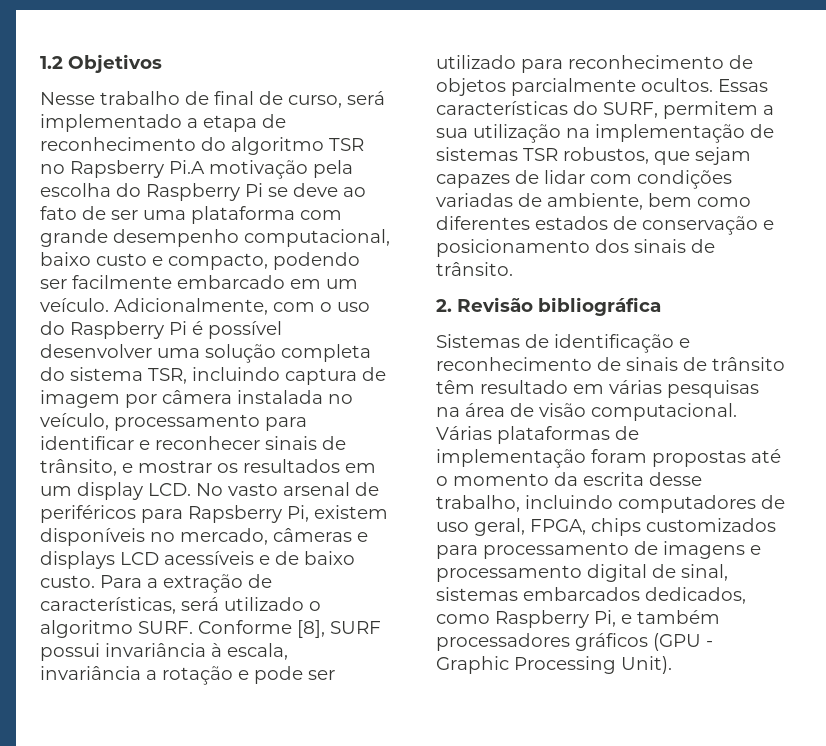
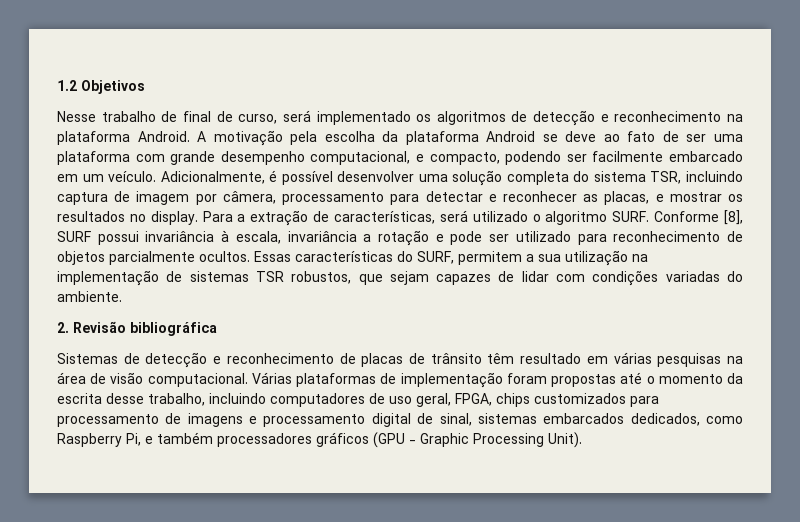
[187,114,286,132] [40,137,364,155] [40,160,353,179] [40,183,263,201] a etapa de reconhecimento do algoritmo TSR no Rapsberry Pi.A motivação pela escolha do Raspberry Pi -> [416,110,743,126] [57,130,536,146] os algoritmos de detecção e reconhecimento na plataforma Android. A motivação pela escolha da plataforma Android
[40,252,147,266] baixo custo -> (411, 158) none
[273,302,370,312] [40,321,187,339] com o uso do Raspberry Pi -> (265, 177) none
[162,390,353,404] [40,413,109,430] câmera instalada no veículo, -> [222,191,276,204] câmera,
[40,436,134,450] identificar -> [425,191,483,202] detectar
[265,436,346,450] [40,459,117,476] sinais de trânsito, -> [583,191,650,205] as placas,
[345,463,376,473] [40,482,379,500] [40,505,388,523] [40,528,368,546] [40,551,355,569] [40,575,95,588] em um display LCD. No vasto arsenal de periféricos para Rapsberry Pi, existem disponíveis no mercado, câmeras e displays LCD acessíveis e de baixo custo. -> [129,211,198,225] no display.
[518,193,751,210] [436,216,774,235] [436,239,715,257] [436,262,513,276] de ambiente, bem como diferentes estados de conservação e posicionamento dos sinais de trânsito. -> [727,271,743,282] [57,291,122,302] do ambiente.
[554,334,674,353] identificação -> [145,352,208,368] detecção
[626,357,678,371] sinais -> [361,353,404,367] placas

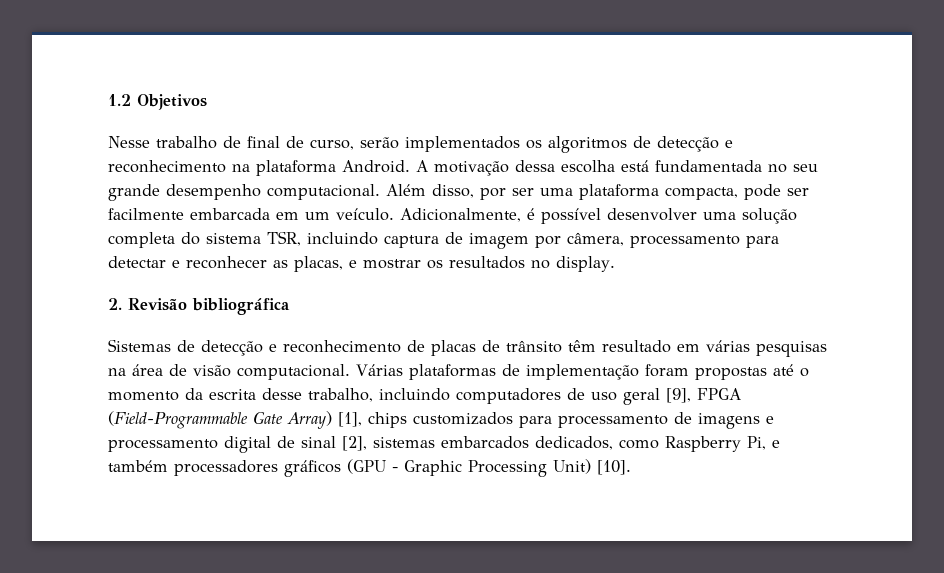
[282,110,411,125] será implementado -> [360,136,520,152] serão implementados
[290,131,743,145] [57,151,562,165] pela escolha da plataforma Android se deve ao fato de ser uma plataforma com grande desempenho computacional, e compacto, podendo -> [515,160,818,173] [108,184,781,201] dessa escolha está fundamentada no seu grande desempenho computacional. Além disso, por ser uma plataforma compacta, pode
[669,151,744,162] embarcado -> [190,208,270,220] embarcada
[202,210,743,226] [57,230,743,246] [57,250,648,266] [57,270,743,286] [57,291,122,302] Para a extração de características, será utilizado o algoritmo SURF. Conforme [8], SURF possui invariância à escala, invariância a rotação e pode ser utilizado para reconhecimento de objetos parcialmente ocultos. Essas características do SURF, permitem a sua utilização na implementação de sistemas TSR robustos, que sejam capazes de lidar com condições variadas do ambiente. -> (615, 264) none
[416,393,492,407] geral, FPGA, -> [623,388,741,405] [108,411,362,429] geral [9], FPGA (Field-Programmable Gate Array) [1],
[439,413,472,426] sinal, -> [301,436,367,451] sinal [2],
[548,432,582,448] Unit). -> [553,459,631,475] Unit) [10].

